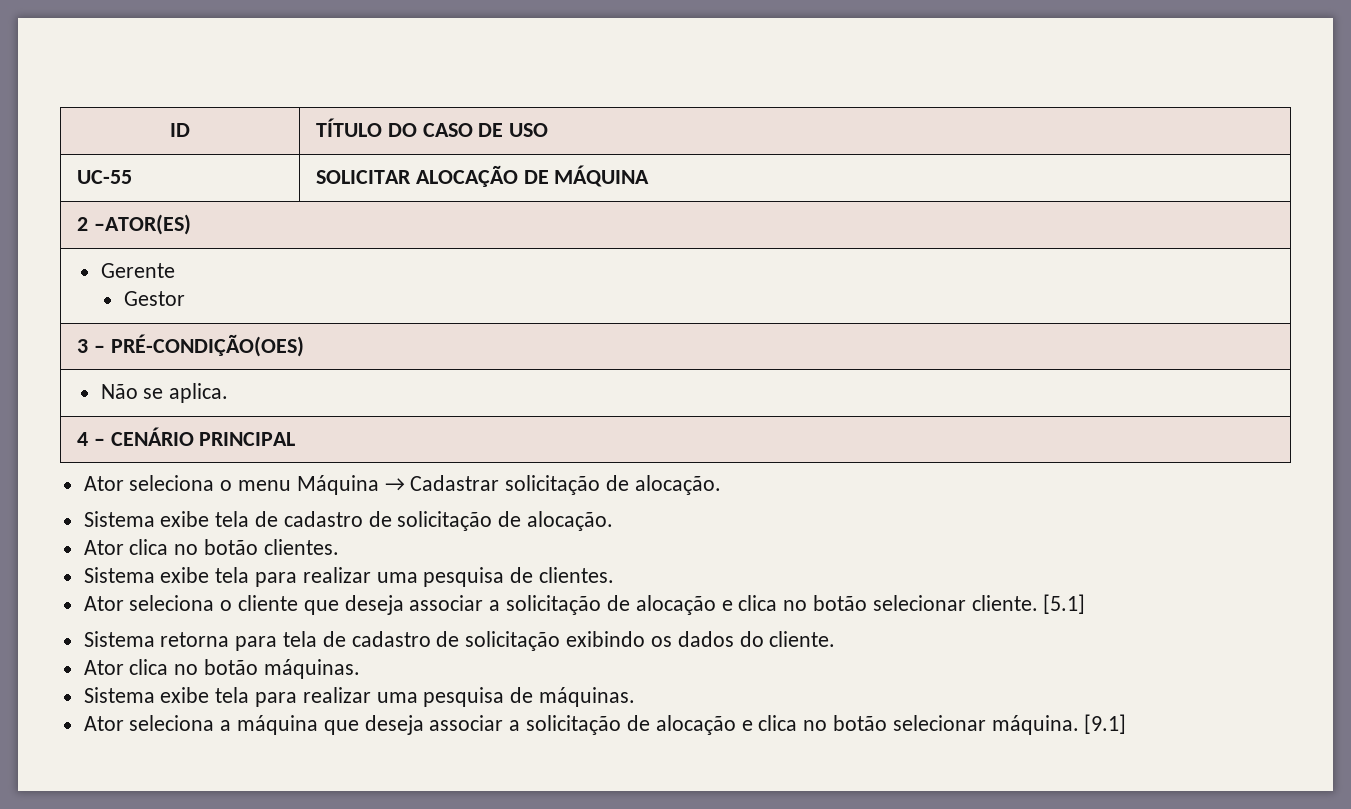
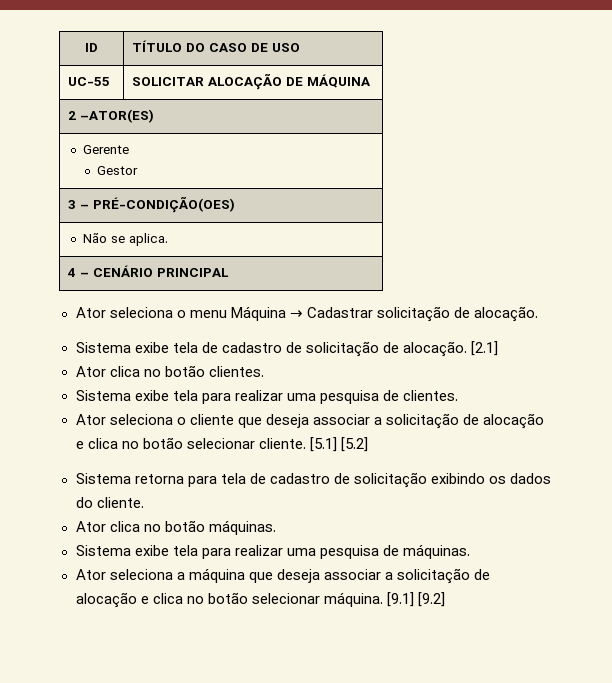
(614, 521) none -> [470,341,498,356] [2.1]
(1086, 604) none -> [340,437,368,452] [5.2]
(1127, 724) none -> [417,592,445,607] [9.2]

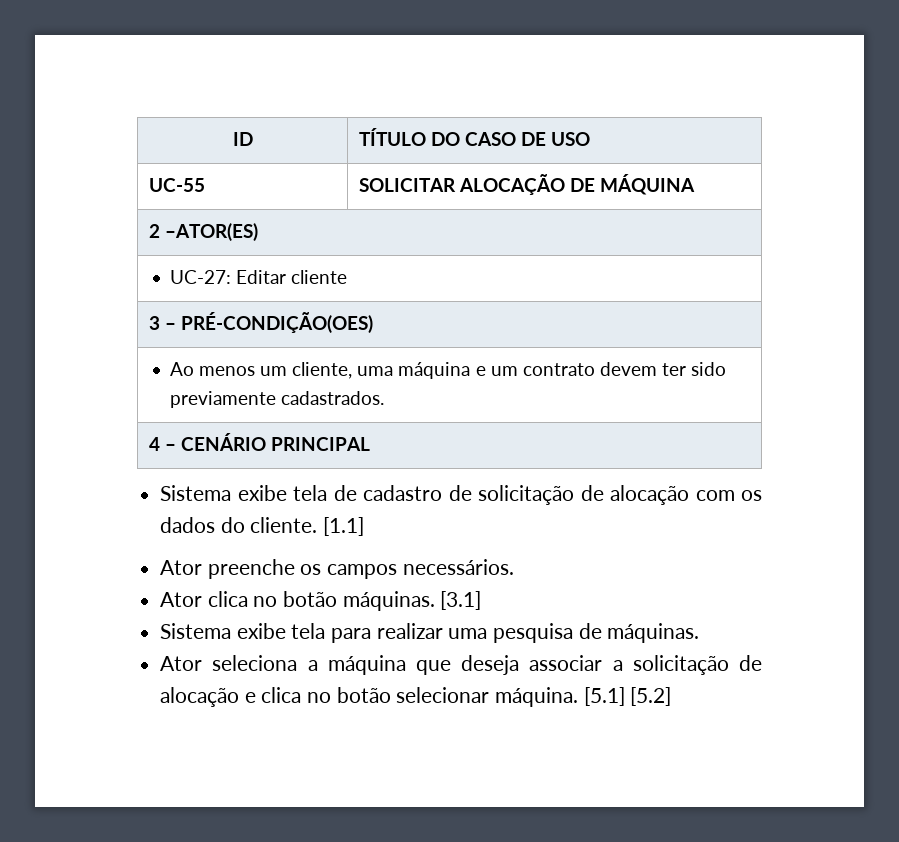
[82,145,129,154] [97,166,139,175] Gerente // Gestor -> [169,270,348,284] UC-27: Editar cliente
[82,233,168,246] [66,265,229,277] [75,306,538,322] Não se aplica. // 4 – CENÁRIO PRINCIPAL // Ator seleciona o menu Máquina → Cadastrar solicitação de alocação. -> [169,362,727,379] [169,391,384,408] [148,433,371,451] Ao menos um cliente, uma máquina e um contrato devem ter sido previamente cadastrados. // 4 – CENÁRIO PRINCIPAL
[402,341,498,357] [75,365,264,377] [75,390,458,404] [75,413,545,429] [75,437,368,452] [75,472,551,488] [75,497,144,508] alocação. [2.1] // Ator clica no botão clientes. // Sistema exibe tela para realizar uma pesquisa de clientes. // Ator seleciona o cliente que deseja associar a solicitação de alocação e clica no botão selecionar cliente. [5.1] [5.2] // Sistema retorna para tela de cadastro de solicitação exibindo os dados do cliente. -> [610,485,762,505] [160,517,365,536] [160,559,514,579] alocação com os dados do cliente. [1.1] // Ator preenche os campos necessários.
(276, 527) none -> [440,591,482,610] [3.1]
[386,592,445,607] [9.1] [9.2] -> [583,687,672,706] [5.1] [5.2]

